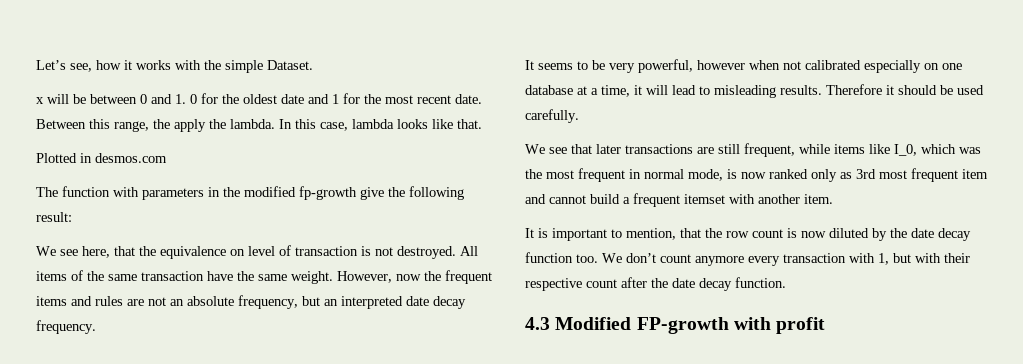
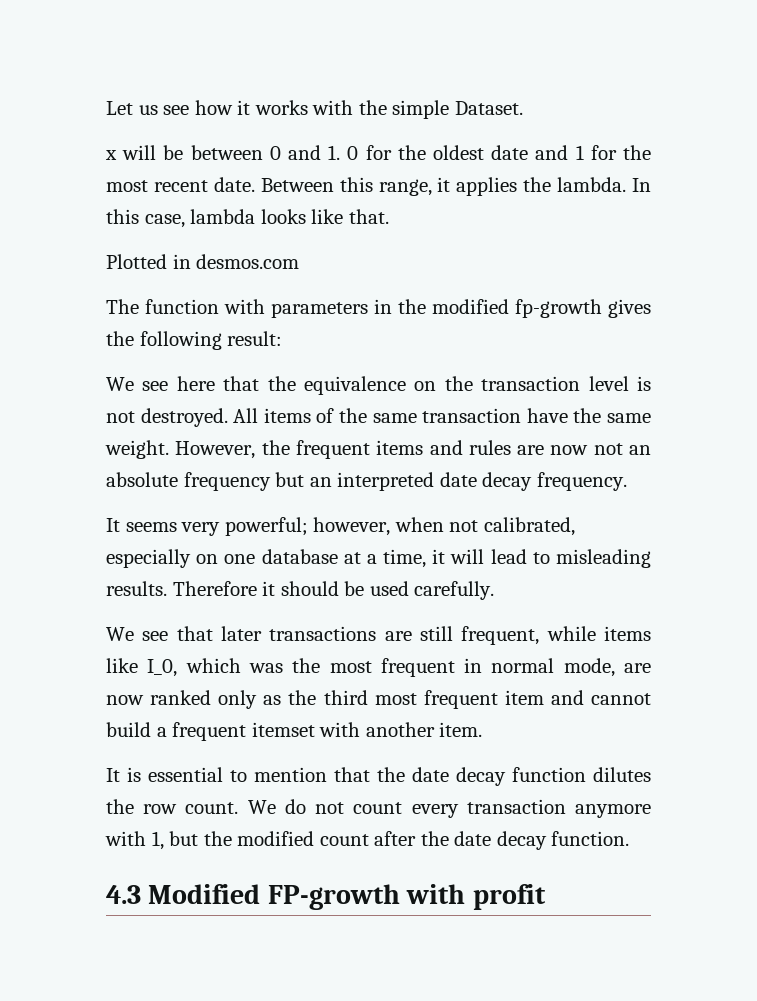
[36,60,92,72] Let’s see, -> [106,101,190,115] Let us see
[153,119,206,132] the apply -> [437,177,518,196] it applies
[360,187,384,200] give -> [608,299,651,318] gives
[82,246,110,258] here, -> [176,376,215,391] here
[248,245,358,256] level of transaction -> [444,376,629,391] the transaction level
[396,274,421,281] now -> (256, 450) none
(144, 302) none -> [550,445,589,455] now
[238,295,298,309] frequency, -> [183,472,271,491] frequency
[577,59,745,73] to be very powerful, however -> [181,517,391,536] very powerful; however,
[805,60,861,70] calibrated -> [483,517,575,536] calibrated,
[727,169,737,179] is -> [624,663,652,673] are
[856,169,876,179] 3rd -> [288,690,368,705] the third
[552,228,971,241] [525,252,744,266] important to mention, that the row count is now diluted by the date decay function too. We don’t count anymore -> [148,767,651,786] [106,799,403,814] essential to mention that the date decay function dilutes the row count. We do not count
(846, 258) none -> [575,804,651,818] anymore
[915,253,970,263] [525,278,582,291] with their respective -> [203,831,315,846] the modified

